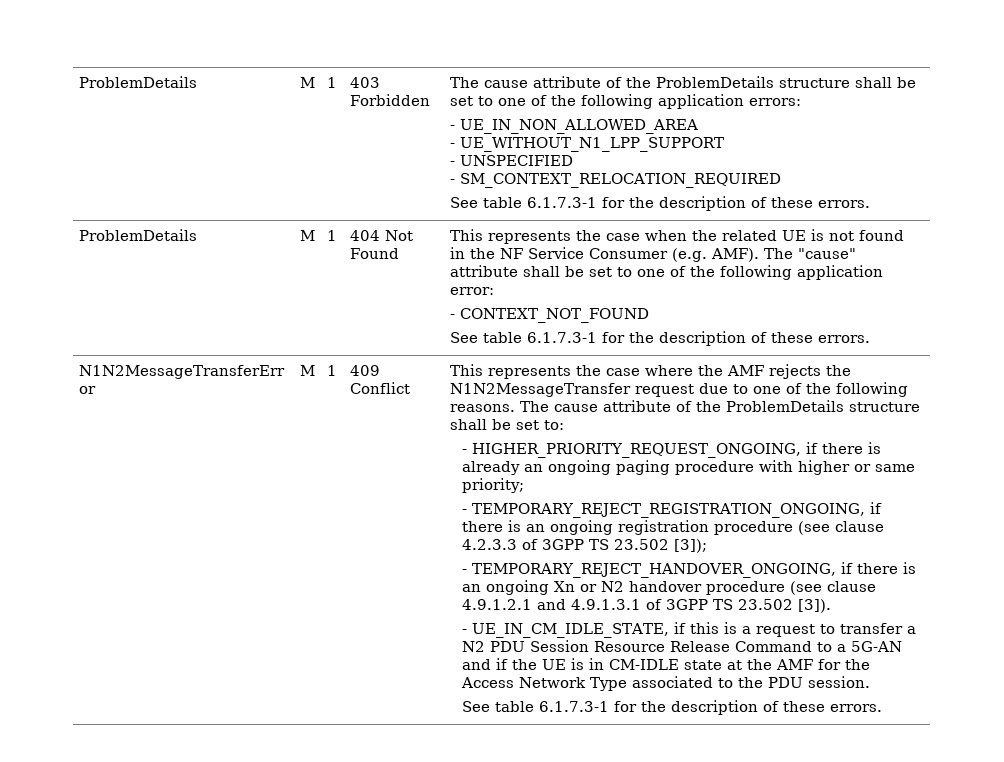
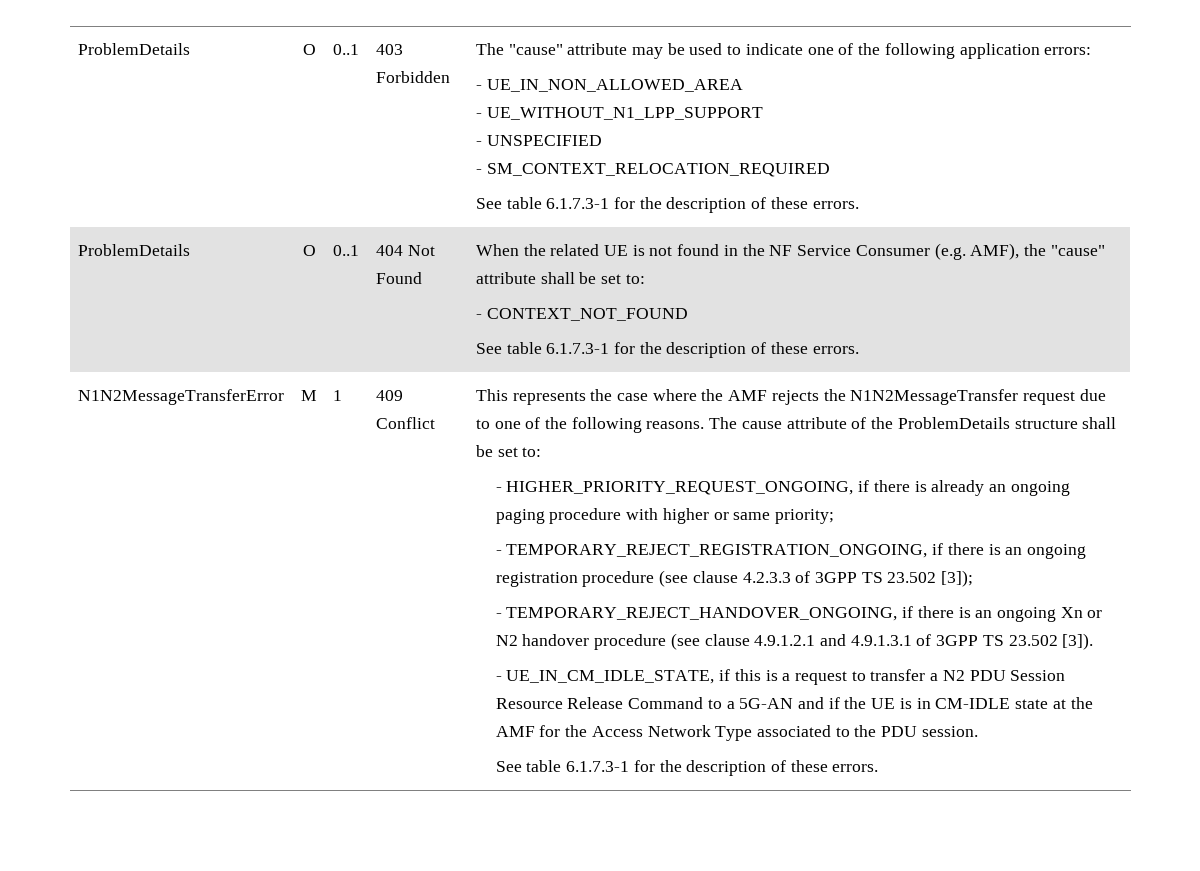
[79,76,198,88] [299,77,315,88] [327,77,338,88] ProblemDetails | M | 1 -> [77,43,190,55] [302,44,316,55] [332,44,359,55] ProblemDetails | O | 0..1
[484,76,917,88] [450,96,494,106] cause attribute of the ProblemDetails structure shall be set to -> [508,43,803,59] "cause" attribute may be used to indicate
[299,230,315,241] [327,230,338,241] M | 1 -> [302,245,316,256] [332,245,359,256] O | 0..1
[450,229,688,244] This represents the case when -> [475,244,519,256] When
[711,248,794,262] AMF). The -> [970,243,1047,260] AMF), the
[617,265,884,280] [450,287,495,295] to one of the following application error: -> [625,274,645,284] to:

